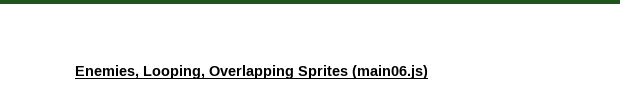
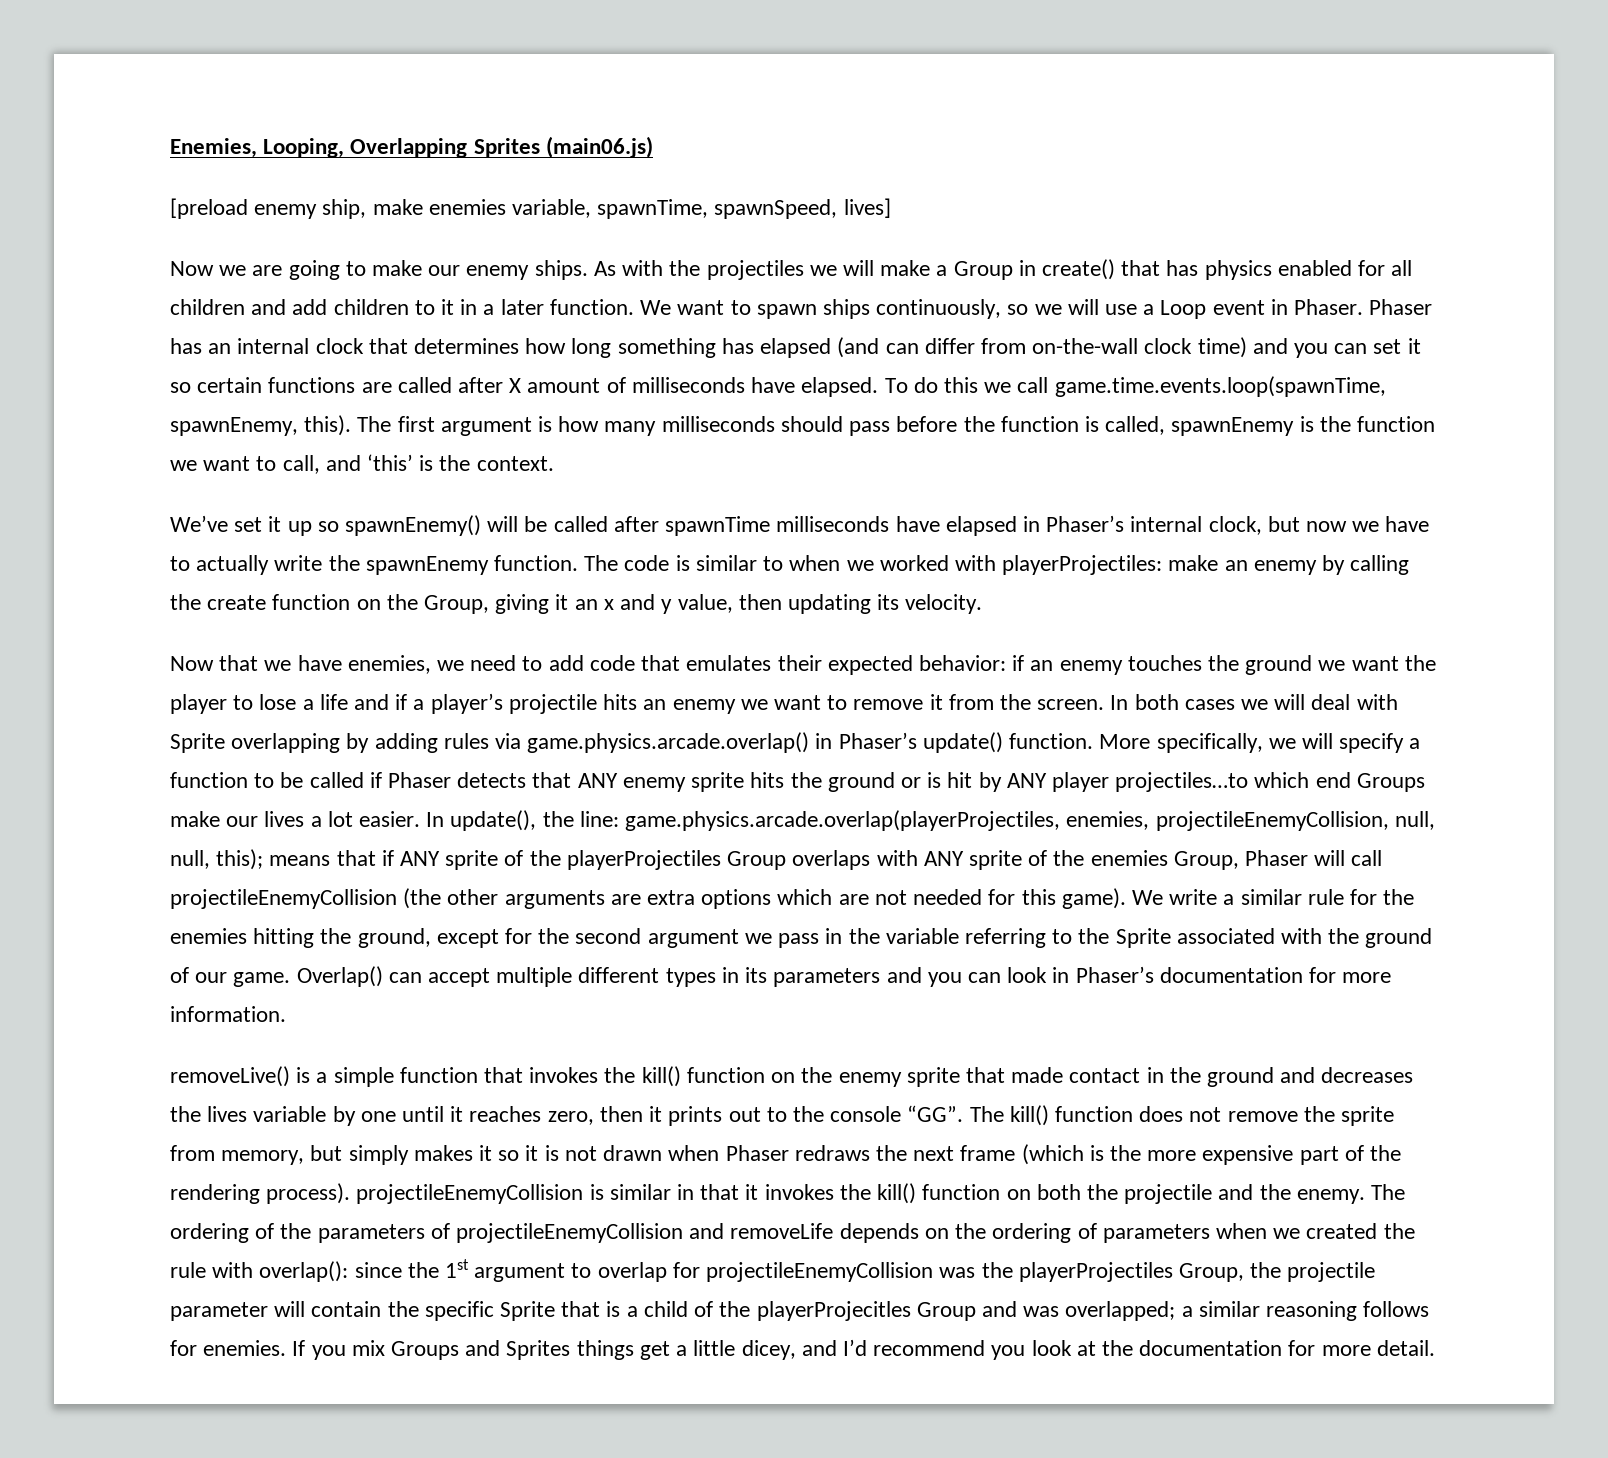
(428, 72) none -> [170,198,891,219] [170,259,1413,280] [170,299,1433,319] [170,337,1421,358] [170,376,1386,397] [170,415,1435,436] [170,454,554,474] [170,515,1430,536] [170,555,1410,575] [170,594,983,614] [170,655,1436,675] [170,693,1398,714] [170,732,1421,753] [170,772,1425,792] [170,810,1435,831] [170,849,1383,870] [170,888,1415,909] [170,928,1433,948] [170,966,1392,987] [170,1006,286,1022] [170,1066,1414,1087] [170,1105,1395,1126] [170,1144,1402,1165] [170,1183,1405,1204] [170,1223,1415,1243] [170,1259,1376,1282] [170,1301,1430,1321] [170,1339,1435,1360] // [preload enemy ship, make enemies variable, spawnTime, spawnSpeed, lives] // Now we are going to make our enemy ships. As with the projectiles we will make a Group in create() that has physics enabled for all children and add children to it in a later function. We want to spawn ships continuously, so we will use a Loop event in Phaser. Phaser has an internal clock that determines how long something has elapsed (and can differ from on-the-wall clock time) and you can set it so certain functions are called after X amount of milliseconds have elapsed. To do this we call game.time.events.loop(spawnTime, spawnEnemy, this). The first argument is how many milliseconds should pass before the function is called, spawnEnemy is the function we want to call, and ‘this’ is the context. // We’ve set it up so spawnEnemy() will be called after spawnTime milliseconds have elapsed in Phaser’s internal clock, but now we have to actually write the spawnEnemy function. The code is similar to when we worked with playerProjectiles: make an enemy by calling the create function on the Group, giving it an x and y value, then updating its velocity. // Now that we have enemies, we need to add code that emulates their expected behavior: if an enemy touches the ground we want the player to lose a life and if a player’s projectile hits an enemy we want to remove it from the screen. In both cases we will deal with Sprite overlapping by adding rules via game.physics.arcade.overlap() in Phaser’s update() function. More specifically, we will specify a function to be called if Phaser detects that ANY enemy sprite hits the ground or is hit by ANY player projectiles…to which end Groups make our lives a lot easier. In update(), the line: game.physics.arcade.overlap(playerProjectiles, enemies, projectileEnemyCollision, null, null, this); means that if ANY sprite of the playerProjectiles Group overlaps with ANY sprite of the enemies Group, Phaser will call projectileEnemyCollision (the other arguments are extra options which are not needed for this game). We write a similar rule for the enemies hitting the ground, except for the second argument we pass in the variable referring to the Sprite associated with the ground of our game. Overlap() can accept multiple different types in its parameters and you can look in Phaser’s documentation for more information. // removeLive() is a simple function that invokes the kill() function on the enemy sprite that made contact in the ground and decreases the lives variable by one until it reaches zero, then it prints out to the console “GG”. The kill() function does not remove the sprite from memory, but simply makes it so it is not drawn when Phaser redraws the next frame (which is the more expensive part of the rendering process). projectileEnemyCollision is similar in that it invokes the kill() function on both the projectile and the enemy. The ordering of the parameters of projectileEnemyCollision and removeLife depends on the ordering of parameters when we created the rule with overlap(): since the 1st argument to overlap for projectileEnemyCollision was the playerProjectiles Group, the projectile parameter will contain the specific Sprite that is a child of the playerProjecitles Group and was overlapped; a similar reasoning follows for enemies. If you mix Groups and Sprites things get a little dicey, and I’d recommend you look at the documentation for more detail.

